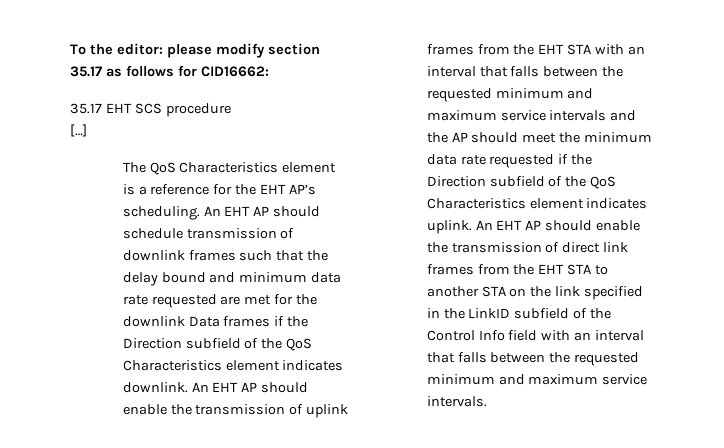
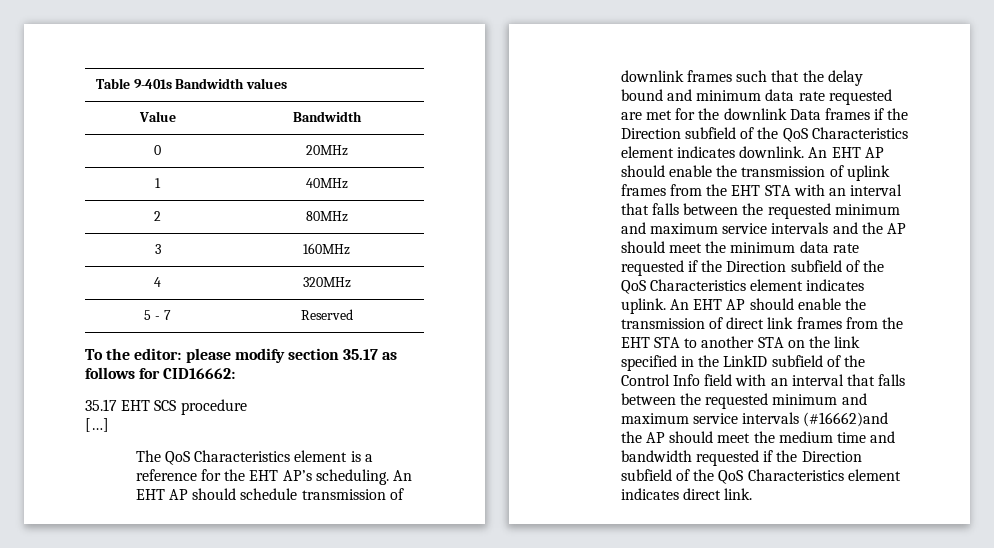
(70, 49) none -> [95,78,288,89] [138,111,176,122] [292,111,362,122] [154,145,161,155] [305,145,348,156] [155,178,161,188] [305,178,348,189] [154,211,161,221] [305,211,348,222] [154,244,161,254] [303,243,350,255] [154,277,161,287] [302,277,351,288] [144,310,171,320] [300,309,353,320] Table 9-401s Bandwidth values // Value | Bandwidth // 0 | 20MHz // 1 | 40MHz // 2 | 80MHz // 3 | 160MHz // 4 | 320MHz // 5 - 7 | Reserved //
[426,396,487,407] intervals. -> [742,412,889,427] [620,431,896,443] [620,450,862,466] [620,469,901,484] [620,488,753,500] intervals (#16662)and the AP should meet the medium time and bandwidth requested if the Direction subfield of the QoS Characteristics element indicates direct link.

